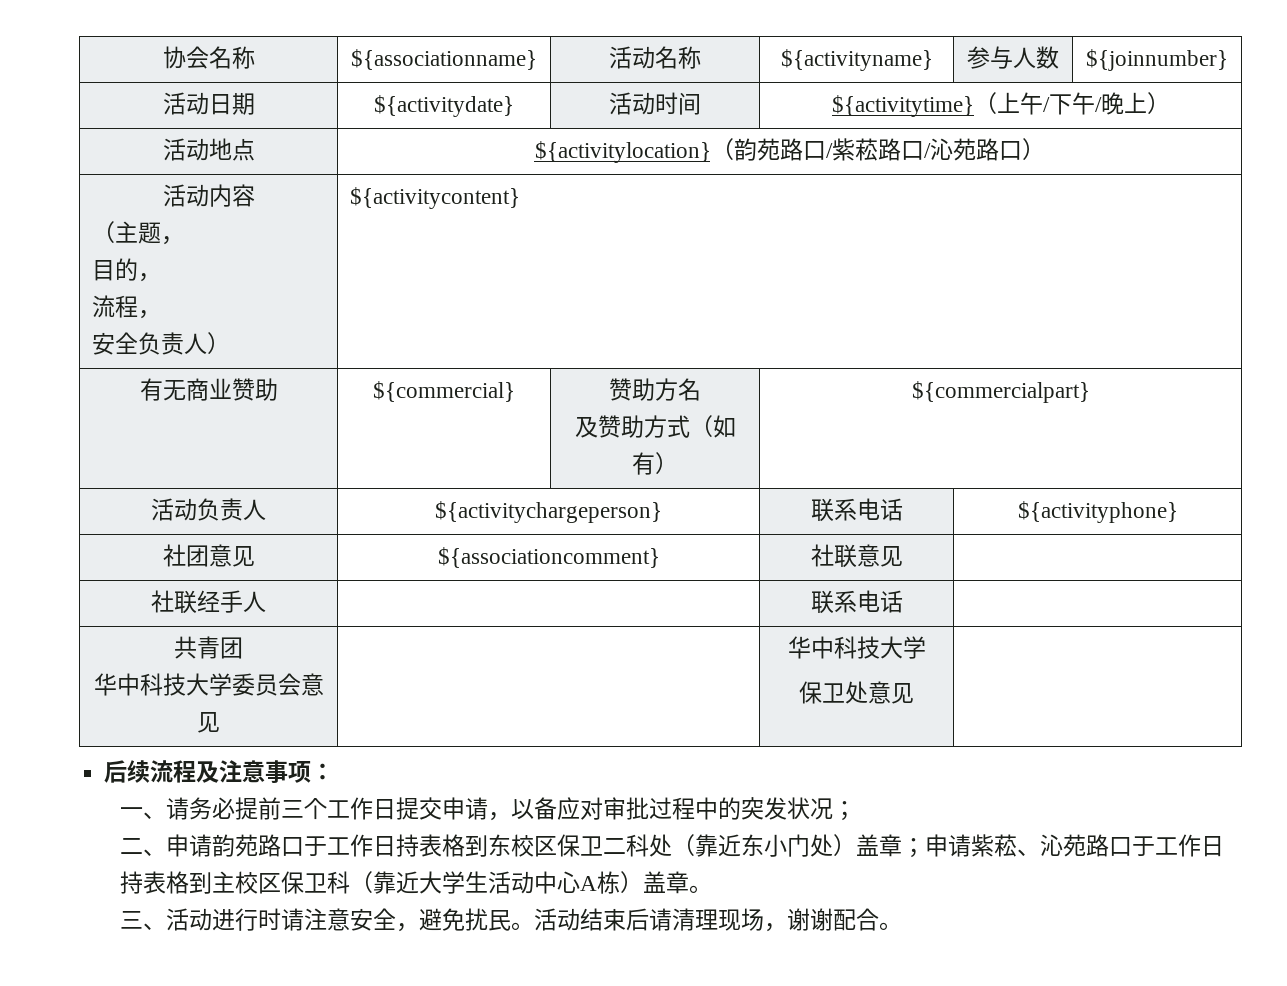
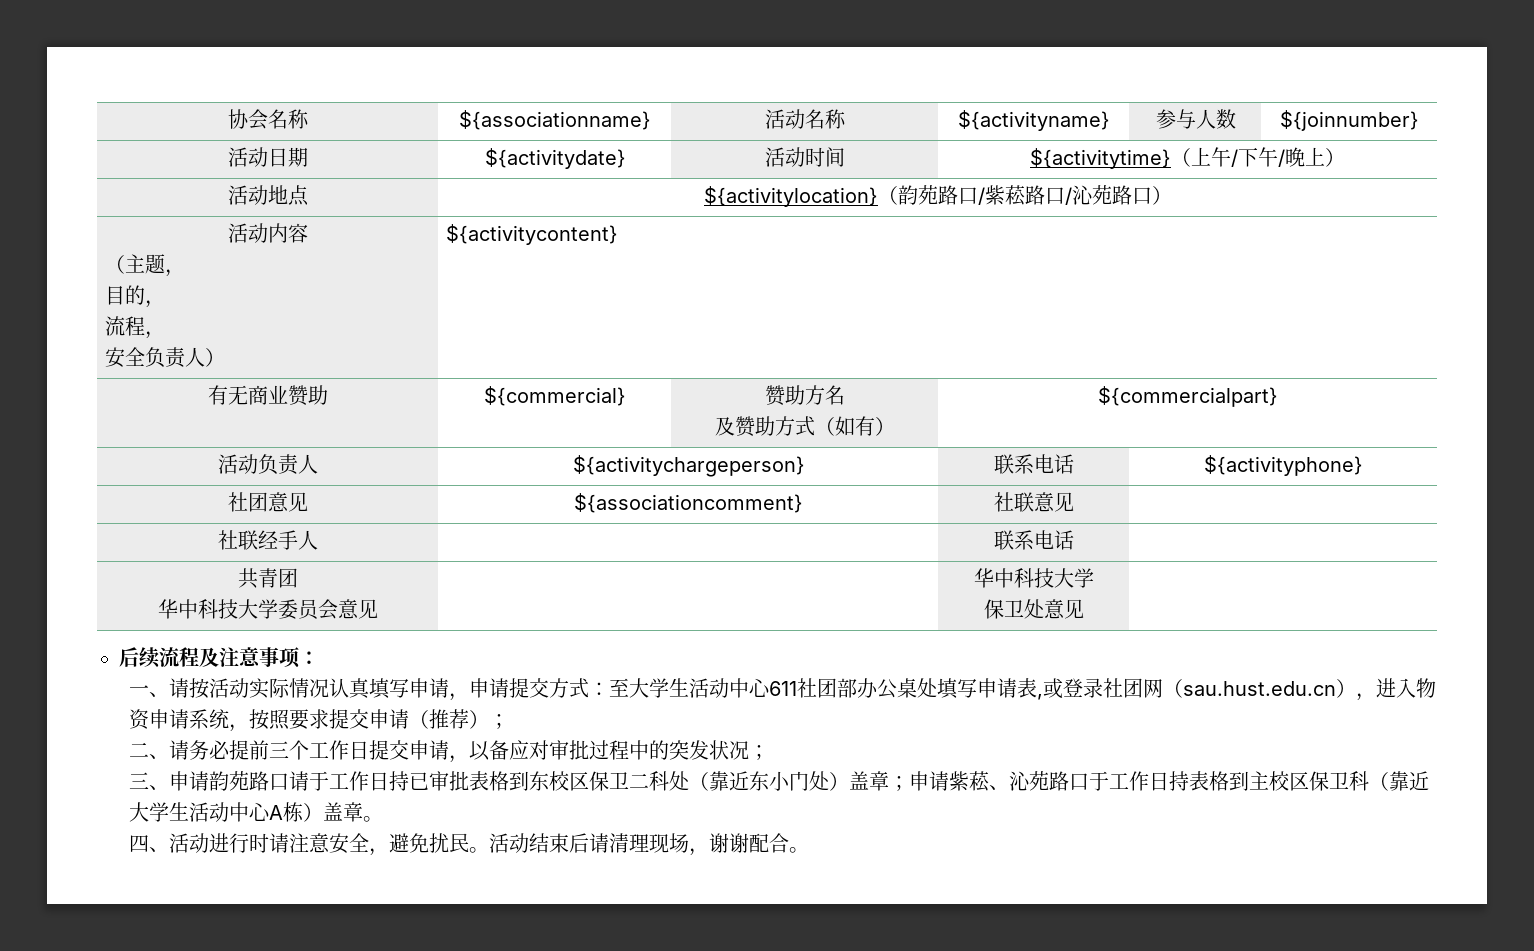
(190, 808) none -> [188,678,1436,701] [128,709,509,732] [128,740,189,760] 按活动实际情况认真填写申请，申请提交方式：至大学生活动中心611社团部办公桌处填写申请表,或登录社团网（sau.hust.edu.cn），进入物资申请系统，按照要求提交申请（推荐）； // 二、请
[120,838,144,854] 二 -> [128,772,149,789] 三
[304,834,420,857] 于工作日持 -> [288,771,469,791] 请于工作日持已审批
[120,911,144,929] 三 -> [128,835,149,852] 四

